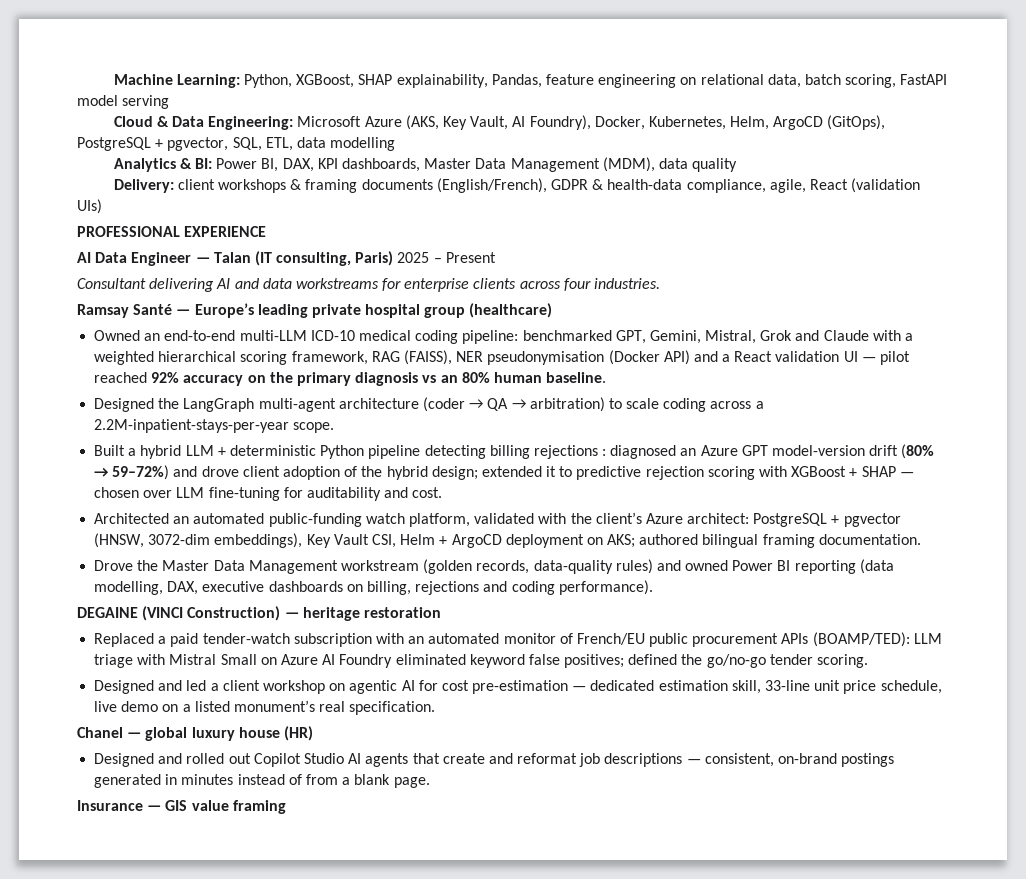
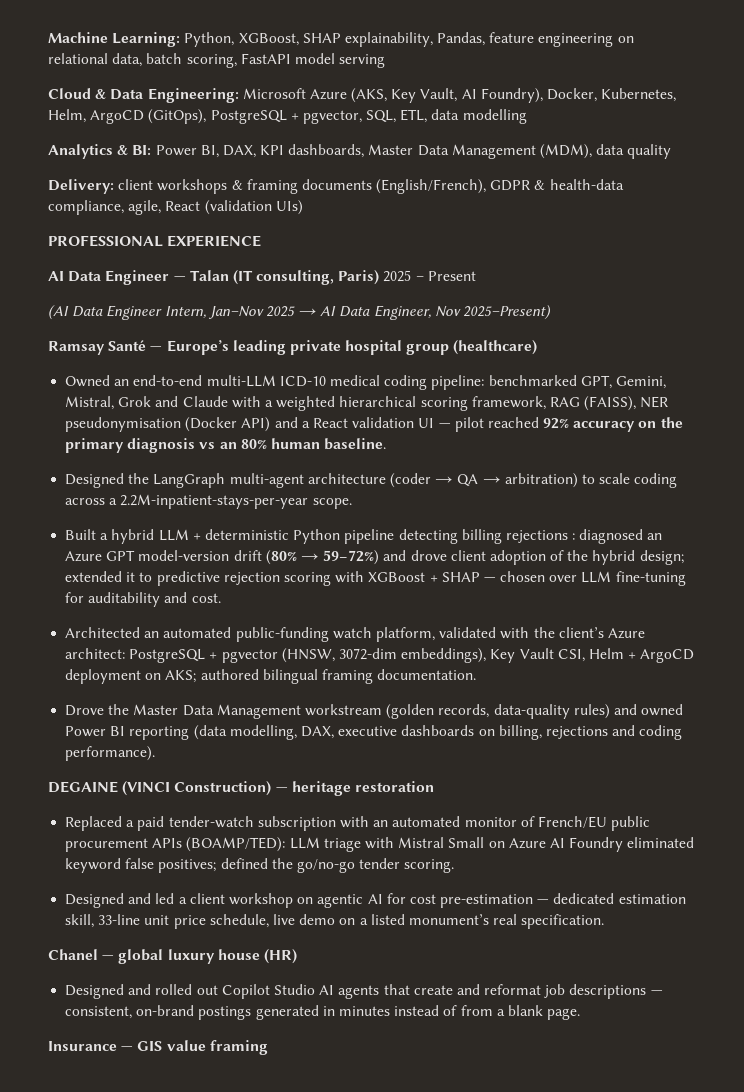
[77,278,661,292] Consultant delivering AI and data workstreams for enterprise clients across four industries. -> [48,305,552,320] (AI Data Engineer Intern, Jan–Nov 2025 → AI Data Engineer, Nov 2025–Present)

